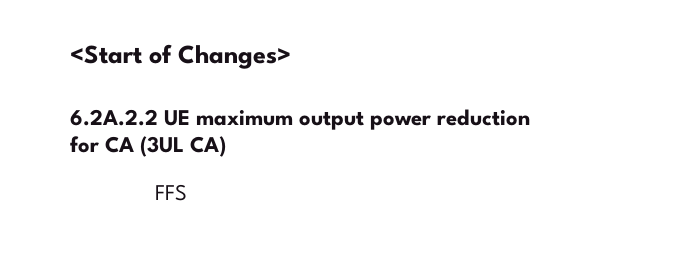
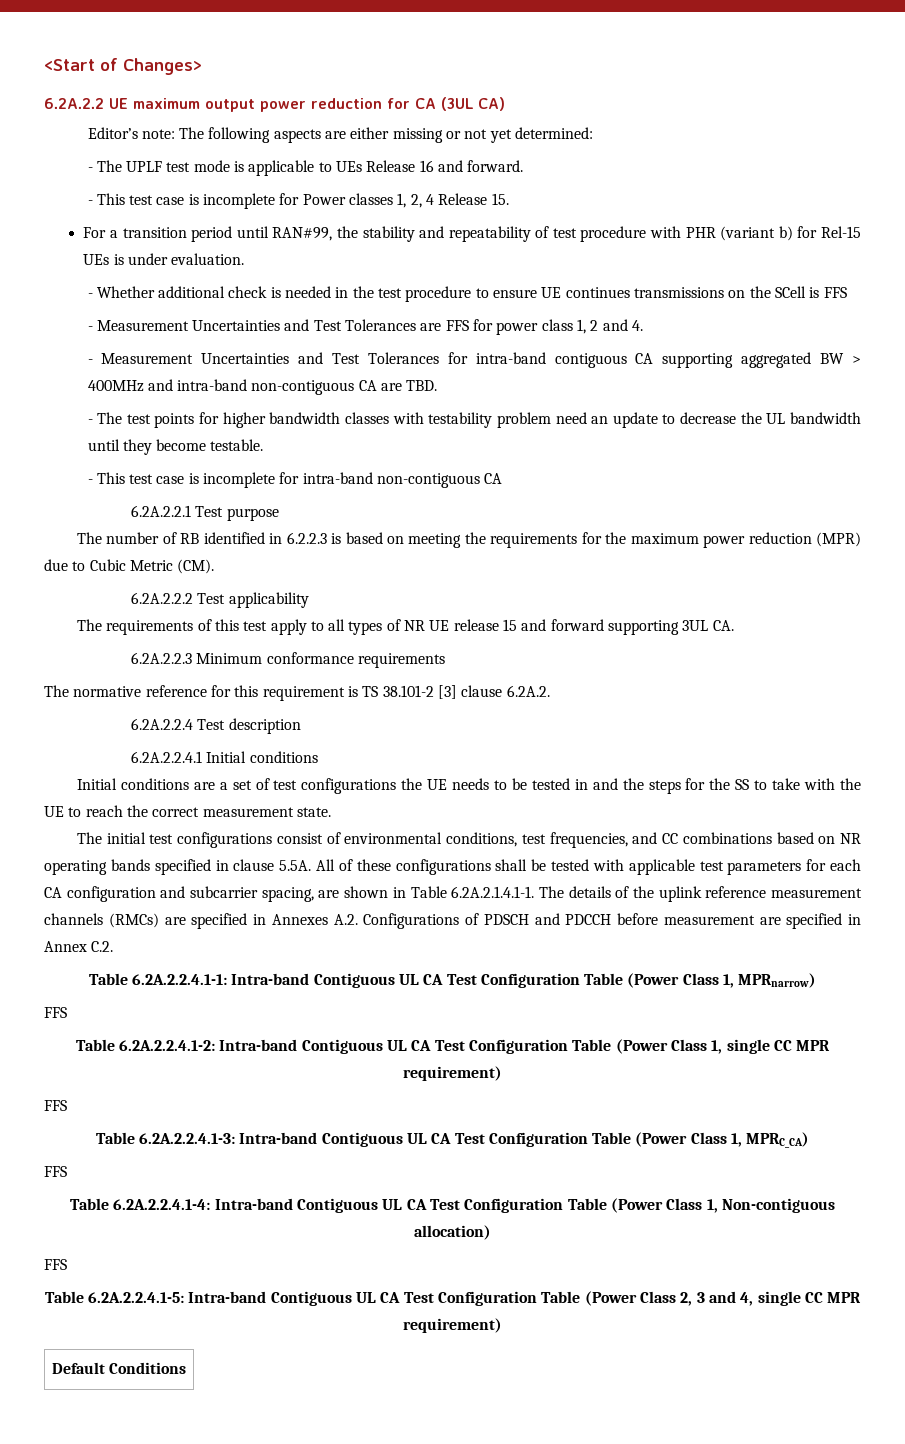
[154,184,187,201] FFS -> [87,127,594,143] [87,160,524,176] [87,193,509,209] [83,226,862,242] [83,253,245,265] [87,286,847,302] [87,319,644,335] [87,352,862,368] [87,379,438,395] [87,412,861,428] [87,439,264,455] [87,472,503,488] [131,505,279,521] [76,532,861,548] [44,559,215,574] [131,592,309,608] [76,619,734,635] [131,652,446,668] [44,685,550,701] [131,718,301,734] [131,751,318,763] [76,778,861,794] [44,805,331,817] [76,832,861,848] [44,859,862,875] [44,886,862,902] [44,913,861,929] [44,941,114,952] [88,973,817,988] [44,1007,67,1018] [75,1039,831,1054] [403,1066,502,1081] [44,1100,67,1111] [95,1132,810,1148] [44,1166,67,1177] [70,1198,835,1213] [414,1225,491,1240] [44,1259,67,1270] [44,1291,862,1306] [403,1318,502,1333] [51,1362,187,1374] Editor’s note: The following aspects are either missing or not yet determined: // - The UPLF test mode is applicable to UEs Release 16 and forward. // - This test case is incomplete for Power classes 1, 2, 4 Release 15. // For a transition period until RAN#99, the stability and repeatability of test procedure with PHR (variant b) for Rel-15 UEs is under evaluation. // - Whether additional check is needed in the test procedure to ensure UE continues transmissions on the SCell is FFS // - Measurement Uncertainties and Test Tolerances are FFS for power class 1, 2 and 4. // - Measurement Uncertainties and Test Tolerances for intra-band contiguous CA supporting aggregated BW > 400MHz and intra-band non-contiguous CA are TBD. // - The test points for higher bandwidth classes with testability problem need an update to decrease the UL bandwidth until they become testable. // - This test case is incomplete for intra-band non-contiguous CA // 6.2A.2.2.1 Test purpose // The number of RB identified in 6.2.2.3 is based on meeting the requirements for the maximum power reduction (MPR) due to Cubic Metric (CM). // 6.2A.2.2.2 Test applicability // The requirements of this test apply to all types of NR UE release 15 and forward supporting 3UL CA. // 6.2A.2.2.3 Minimum conformance requirements // The normative reference for this requirement is TS 38.101-2 [3] clause 6.2A.2. // 6.2A.2.2.4 Test description // 6.2A.2.2.4.1 Initial conditions // Initial conditions are a set of test configurations the UE needs to be tested in and the steps for the SS to take with the UE to reach the correct measurement state. // The initial test configurations consist of environmental conditions, test frequencies, and CC combinations based on NR operating bands specified in clause 5.5A. All of these configurations shall be tested with applicable test parameters for each CA configuration and subcarrier spacing, are shown in Table 6.2A.2.1.4.1-1. The details of the uplink reference measurement channels (RMCs) are specified in Annexes A.2. Configurations of PDSCH and PDCCH before measurement are specified in Annex C.2. // Table 6.2A.2.2.4.1-1: Intra-band Contiguous UL CA Test Configuration Table (Power Class 1, MPRnarrow) // FFS // Table 6.2A.2.2.4.1-2: Intra-band Contiguous UL CA Test Configuration Table (Power Class 1, single CC MPR requirement) // FFS // Table 6.2A.2.2.4.1-3: Intra-band Contiguous UL CA Test Configuration Table (Power Class 1, MPRC_CA) // FFS // Table 6.2A.2.2.4.1-4: Intra-band Contiguous UL CA Test Configuration Table (Power Class 1, Non-contiguous allocation) // FFS // Table 6.2A.2.2.4.1-5: Intra-band Contiguous UL CA Test Configuration Table (Power Class 2, 3 and 4, single CC MPR requirement) // Default Conditions

